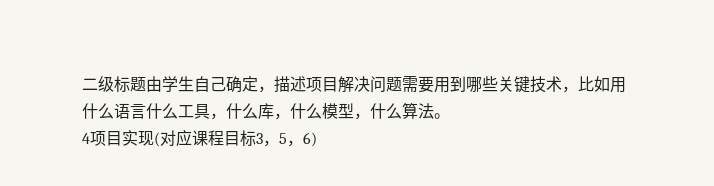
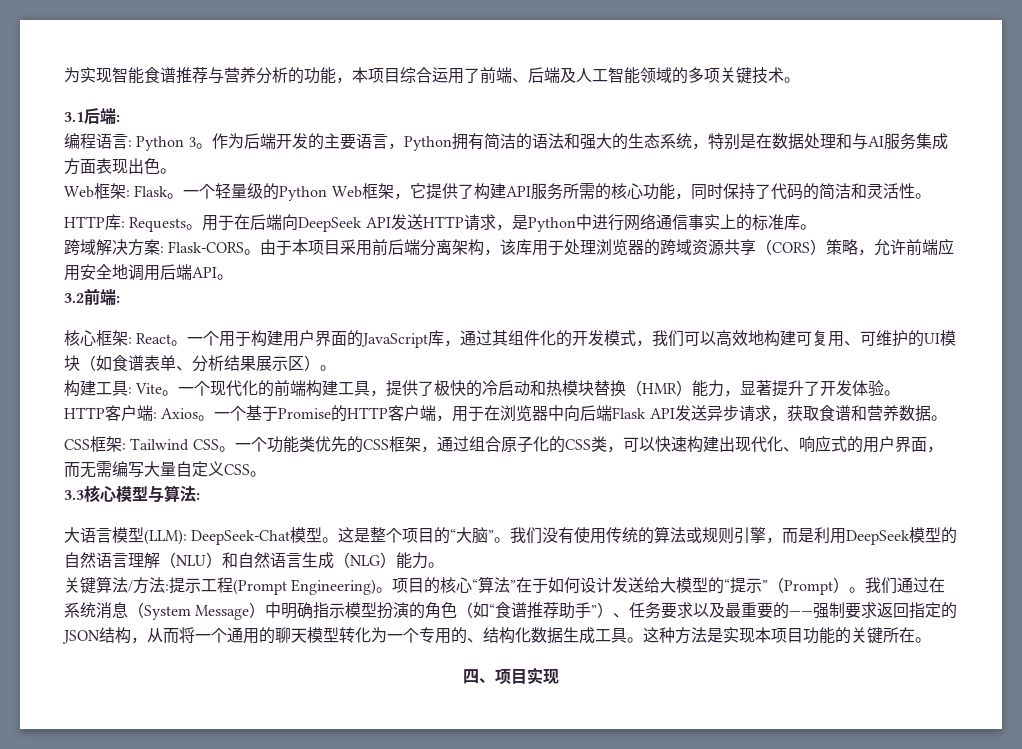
[82,76,626,93] [82,102,450,120] [82,129,317,147] 二级标题由学生自己确定，描述项目解决问题需要用到哪些关键技术，比如用什么语言什么工具，什么库，什么模型，什么算法。 // 4项目实现(对应课程目标3，5，6) -> [64,67,800,84] [64,108,120,125] [64,133,948,151] [64,158,176,175] [64,183,931,201] [64,213,816,232] [64,238,955,256] [64,264,233,281] [64,288,120,306] [64,330,957,348] [64,355,336,372] [64,380,901,397] [64,405,947,422] [64,435,943,453] [64,461,266,478] [64,485,200,503] [64,526,958,545] [64,552,444,569] [64,576,946,595] [64,602,958,620] [62,627,931,644] [463,667,559,685] 为实现智能食谱推荐与营养分析的功能，本项目综合运用了前端、后端及人工智能领域的多项关键技术。 // 3.1后端: // 编程语言: Python 3。作为后端开发的主要语言，Python拥有简洁的语法和强大的生态系统，特别是在数据处理和与AI服务集成方面表现出色。 // Web框架: Flask。一个轻量级的Python Web框架，它提供了构建API服务所需的核心功能，同时保持了代码的简洁和灵活性。 // HTTP库: Requests。用于在后端向DeepSeek API发送HTTP请求，是Python中进行网络通信事实上的标准库。 // 跨域解决方案: Flask-CORS。由于本项目采用前后端分离架构，该库用于处理浏览器的跨域资源共享（CORS）策略，允许前端应用安全地调用后端API。 // 3.2前端: // 核心框架: React。一个用于构建用户界面的JavaScript库，通过其组件化的开发模式，我们可以高效地构建可复用、可维护的UI模块（如食谱表单、分析结果展示区）。 // 构建工具: Vite。一个现代化的前端构建工具，提供了极快的冷启动和热模块替换（HMR）能力，显著提升了开发体验。 // HTTP客户端: Axios。一个基于Promise的HTTP客户端，用于在浏览器中向后端Flask API发送异步请求，获取食谱和营养数据。 // CSS框架: Tailwind CSS。一个功能类优先的CSS框架，通过组合原子化的CSS类，可以快速构建出现代化、响应式的用户界面，而无需编写大量自定义CSS。 // 3.3核心模型与算法: // 大语言模型(LLM): DeepSeek-Chat模型。这是整个项目的“大脑”。我们没有使用传统的算法或规则引擎，而是利用DeepSeek模型的自然语言理解（NLU）和自然语言生成（NLG）能力。 // 关键算法/方法:提示工程(Prompt Engineering)。项目的核心“算法”在于如何设计发送给大模型的“提示”（Prompt）。我们通过在系统消息（System Message）中明确指示模型扮演的角色（如“食谱推荐助手”）、任务要求以及最重要的——强制要求返回指定的JSON结构，从而将一个通用的聊天模型转化为一个专用的、结构化数据生成工具。这种方法是实现本项目功能的关键所在。 // 四、项目实现

